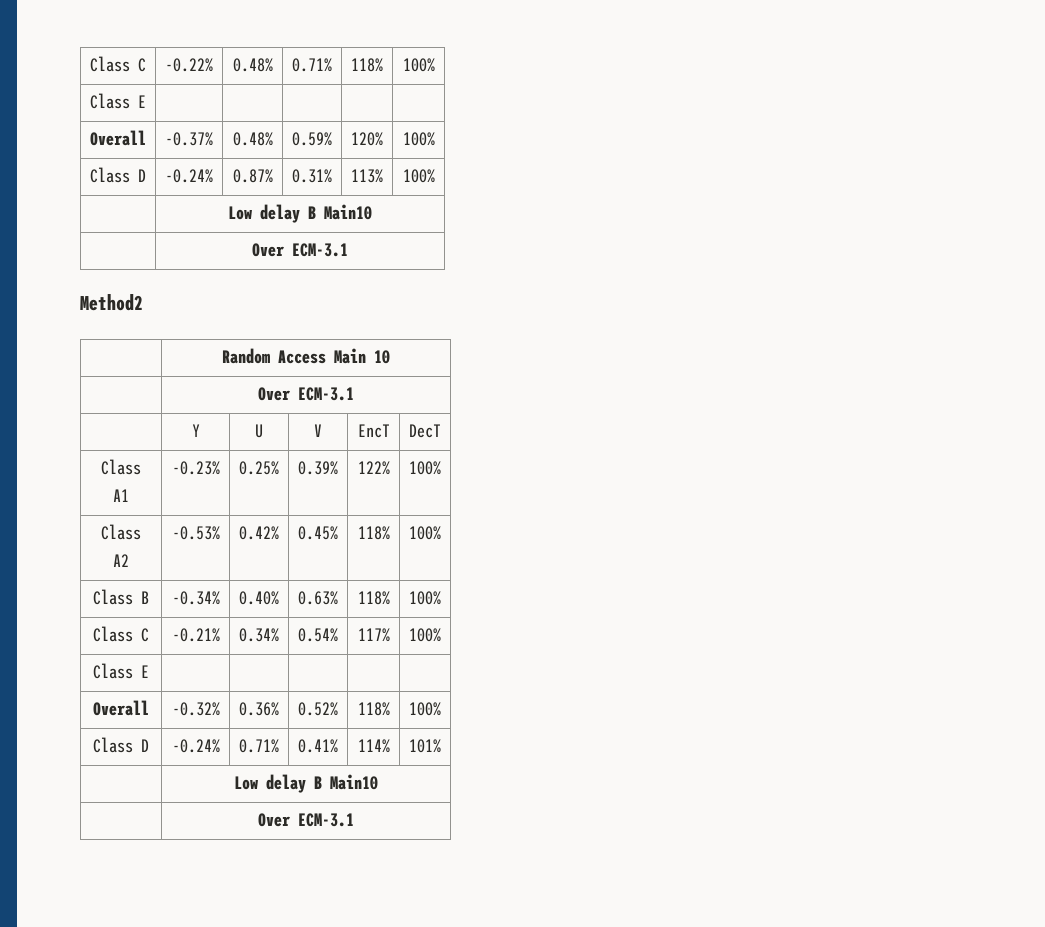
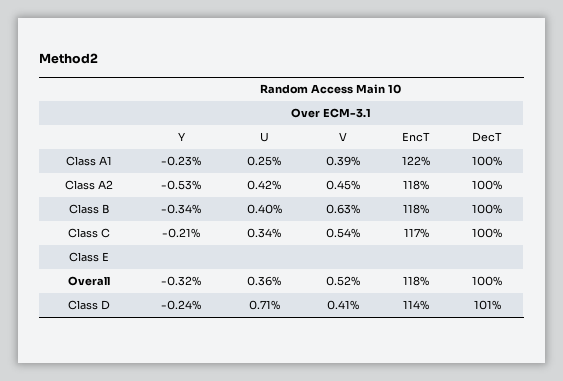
[90,56,146,72] [165,58,213,72] [232,58,273,72] [292,58,332,72] [351,58,383,72] [402,58,435,72] [90,93,146,109] [90,130,146,146] [165,132,213,146] [232,132,273,146] [292,132,332,146] [351,132,383,146] [402,132,435,146] [90,167,146,183] [165,169,213,183] [232,169,273,183] [292,169,332,183] [351,169,383,183] [402,169,435,183] [228,204,372,223] [252,243,348,257] Class C | -0.22% | 0.48% | 0.71% | 118% | 100% // Class E | | | | | // Overall | -0.37% | 0.48% | 0.59% | 120% | 100% // Class D | -0.24% | 0.87% | 0.31% | 113% | 100% // | Low delay B Main10 // | Over ECM-3.1 // -> (39, 58) none
[234,774,378,793] [258,813,354,827] // | Low delay B Main10 // | Over ECM-3.1 -> (501, 305) none

